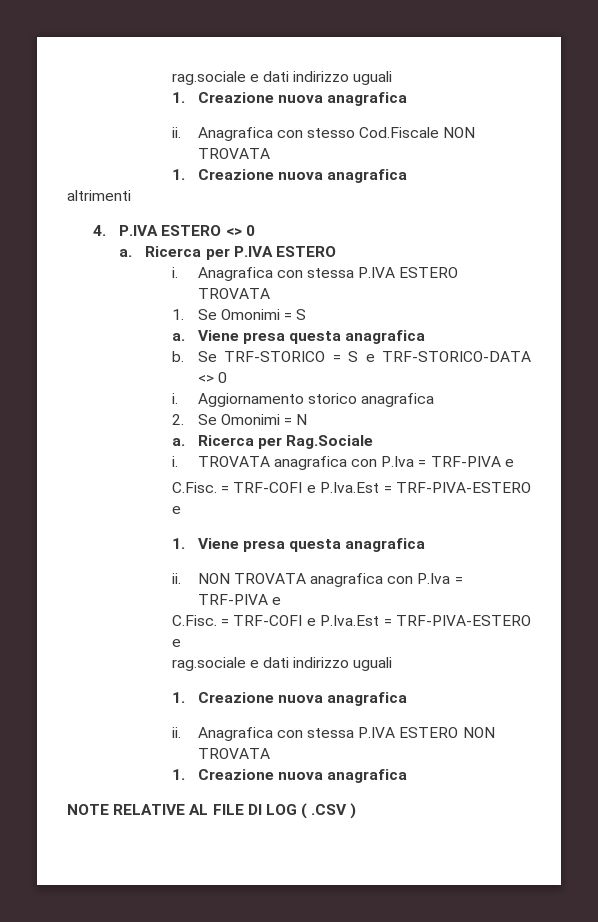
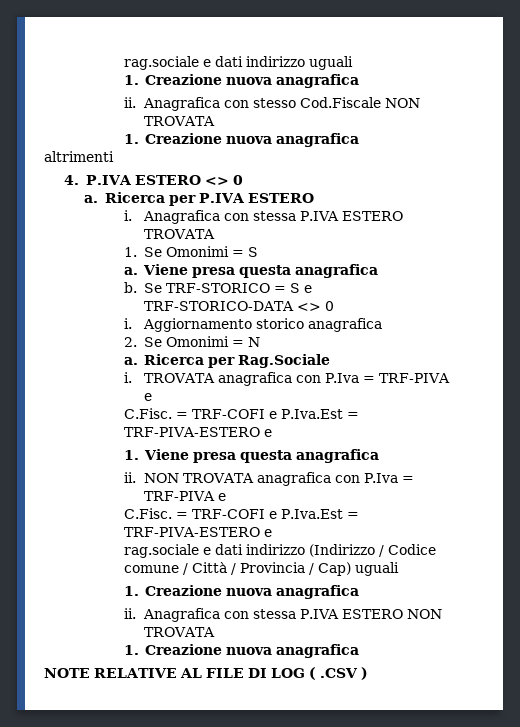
(350, 662) none -> [308,544,436,557] [123,562,351,576] (Indirizzo / Codice comune / Città / Provincia / Cap)

